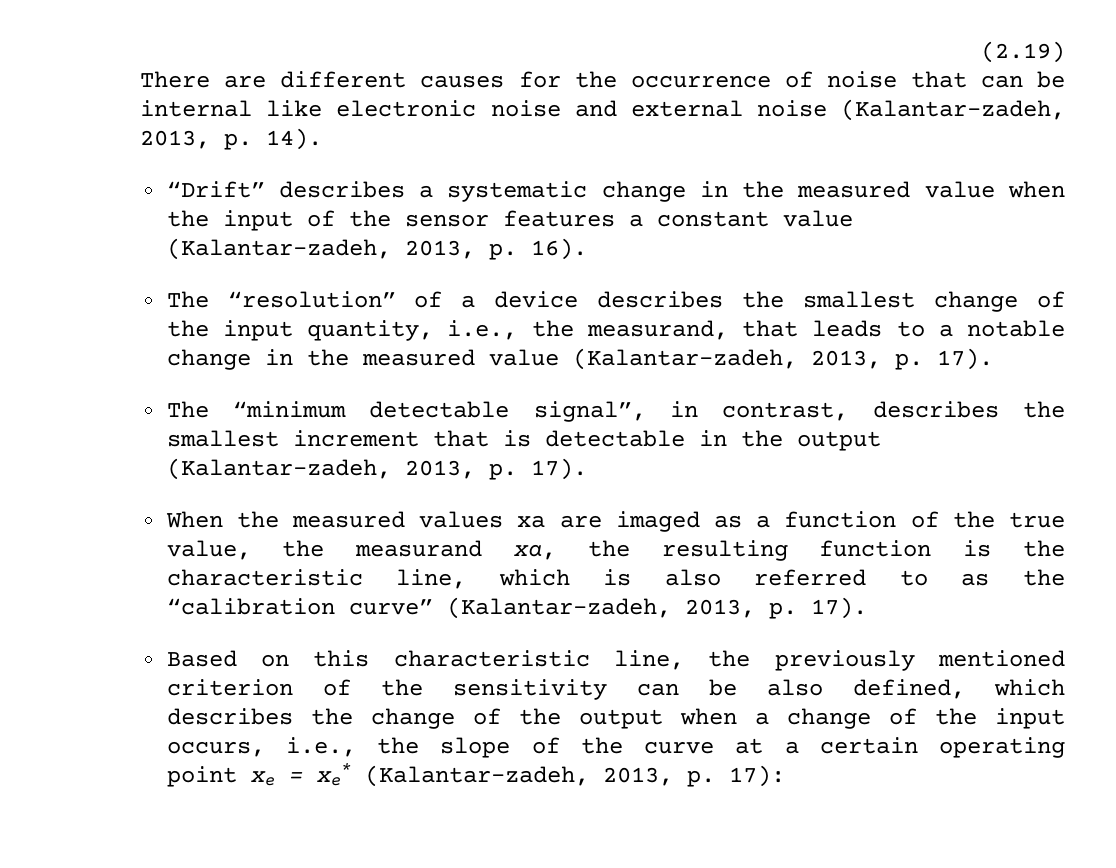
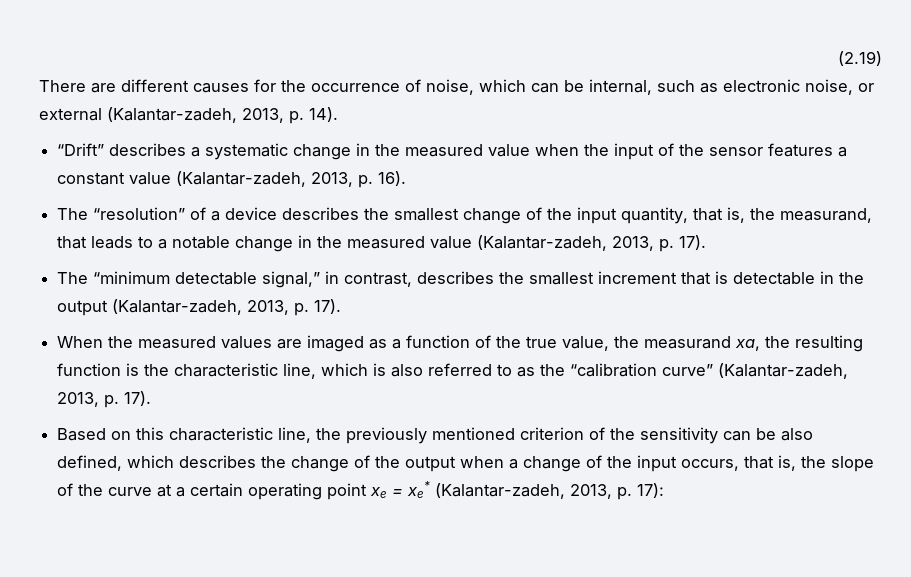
[826,71,1065,88] [140,100,827,117] noise that can be internal like electronic noise and external noise -> [425,79,874,95] [38,108,102,121] noise, which can be internal, such as electronic noise, or external
[447,320,518,340] i.e., -> [692,207,745,223] that is,
[533,401,646,422] signal”, -> [261,271,320,288] signal,”
[517,515,546,528] xa -> (272, 342) none
[285,737,356,757] i.e., -> [743,455,796,471] that is,

